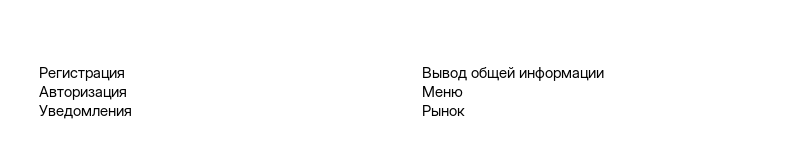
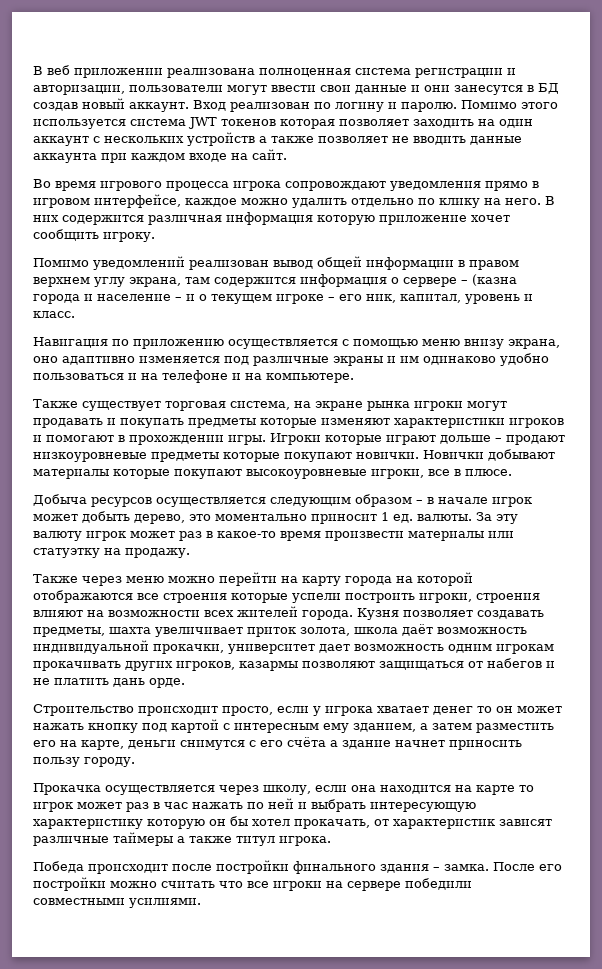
[39,67,125,81] [39,86,127,100] [39,105,132,119] [422,67,605,81] [422,86,463,97] [422,105,465,116] Регистрация // Авторизация // Уведомления // Вывод общей информации // Меню // Рынок -> [33,65,516,78] [33,83,559,95] [33,98,558,112] [33,117,533,129] [33,132,522,146] [33,149,287,163] [33,179,539,191] [33,194,555,208] [33,212,510,225] [33,229,155,242] [33,256,519,270] [33,274,517,287] [33,294,533,304] [33,311,75,318] [33,337,560,349] [33,353,549,366] [33,370,354,383] [33,399,507,411] [33,418,564,428] [33,433,565,445] [33,449,555,462] [33,469,512,479] [33,494,532,507] [33,511,518,524] [33,531,514,541] [33,548,190,558] [33,572,473,586] [33,590,540,603] [33,606,544,620] [33,624,527,637] [33,640,554,654] [33,658,555,671] [33,678,185,688] [33,704,562,716] [33,719,554,733] [33,737,522,750] [33,757,135,767] [33,783,534,795] [33,798,476,812] [33,816,552,829] [33,832,331,846] [33,860,562,874] [33,877,472,891] [33,898,201,908] В веб приложении реализована полноценная система регистрации и авторизации, пользователи могут ввести свои данные и они занесутся в БД создав новый аккаунт. Вход реализован по логину и паролю. Помимо этого используется система JWT токенов которая позволяет заходить на один аккаунт с нескольких устройств а также позволяет не вводить данные аккаунта при каждом входе на сайт. // Во время игрового процесса игрока сопровождают уведомления прямо в игровом интерфейсе, каждое можно удалить отдельно по клику на него. В них содержится различная информация которую приложение хочет сообщить игроку. // Помимо уведомлений реализован вывод общей информации в правом верхнем углу экрана, там содержится информация о сервере – (казна города и население – и о текущем игроке – его ник, капитал, уровень и класс. // Навигация по приложению осуществляется с помощью меню внизу экрана, оно адаптивно изменяется под различные экраны и им одинаково удобно пользоваться и на телефоне и на компьютере. // Также существует торговая система, на экране рынка игроки могут продавать и покупать предметы которые изменяют характеристики игроков и помогают в прохождении игры. Игроки которые играют дольше – продают низкоуровневые предметы которые покупают новички. Новички добывают материалы которые покупают высокоуровневые игроки, все в плюсе. // Добыча ресурсов осуществляется следующим образом – в начале игрок может добыть дерево, это моментально приносит 1 ед. валюты. За эту валюту игрок может раз в какое-то время произвести материалы или статуэтку на продажу. // Также через меню можно перейти на карту города на которой отображаются все строения которые успели построить игроки, строения влияют на возможности всех жителей города. Кузня позволяет создавать предметы, шахта увеличивает приток золота, школа даёт возможность индивидуальной прокачки, университет дает возможность одним игрокам прокачивать других игроков, казармы позволяют защищаться от набегов и не платить дань орде. // Строительство происходит просто, если у игрока хватает денег то он может нажать кнопку под картой с интересным ему зданием, а затем разместить его на карте, деньги снимутся с его счёта а здание начнет приносить пользу городу. // Прокачка осуществляется через школу, если она находится на карте то игрок может раз в час нажать по ней и выбрать интересующую характеристику которую он бы хотел прокачать, от характеристик зависят различные таймеры а также титул игрока. // Победа происходит после постройки финального здания – замка. После его постройки можно считать что все игроки на сервере победили совместными усилиями.

